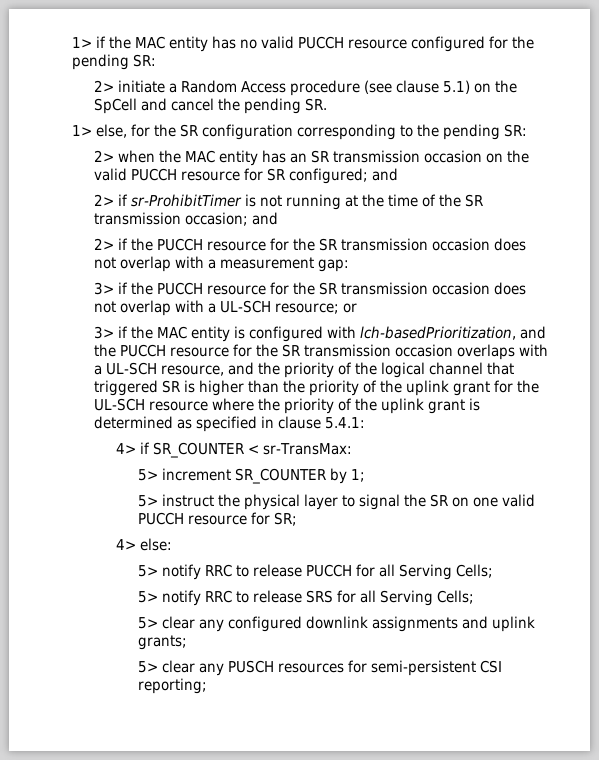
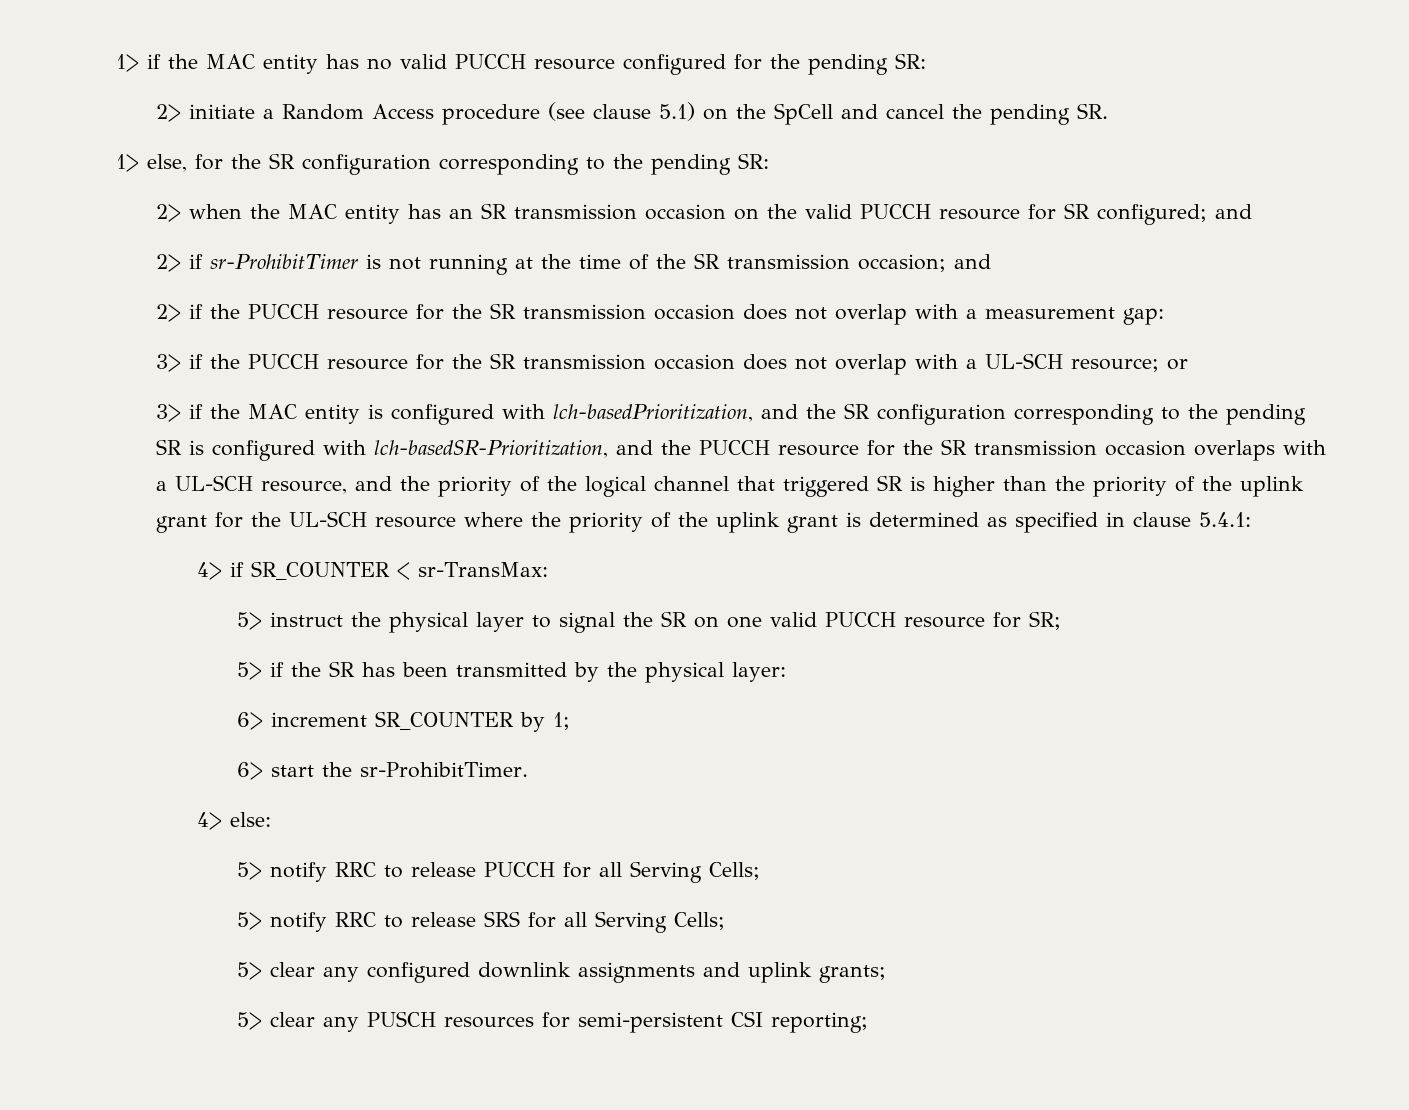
(117, 350) none -> [844,403,1307,425] [156,439,692,461] SR configuration corresponding to the pending SR is configured with lch-basedSR-Prioritization, and the
[138,468,366,484] // 5> increment SR_COUNTER by 1; -> (548, 569) none
(298, 519) none -> [237,661,787,683] [237,711,571,732] [237,762,529,780] // 5> if the SR has been transmitted by the physical layer: // 6> increment SR_COUNTER by 1; // 6> start the sr-ProhibitTimer.

